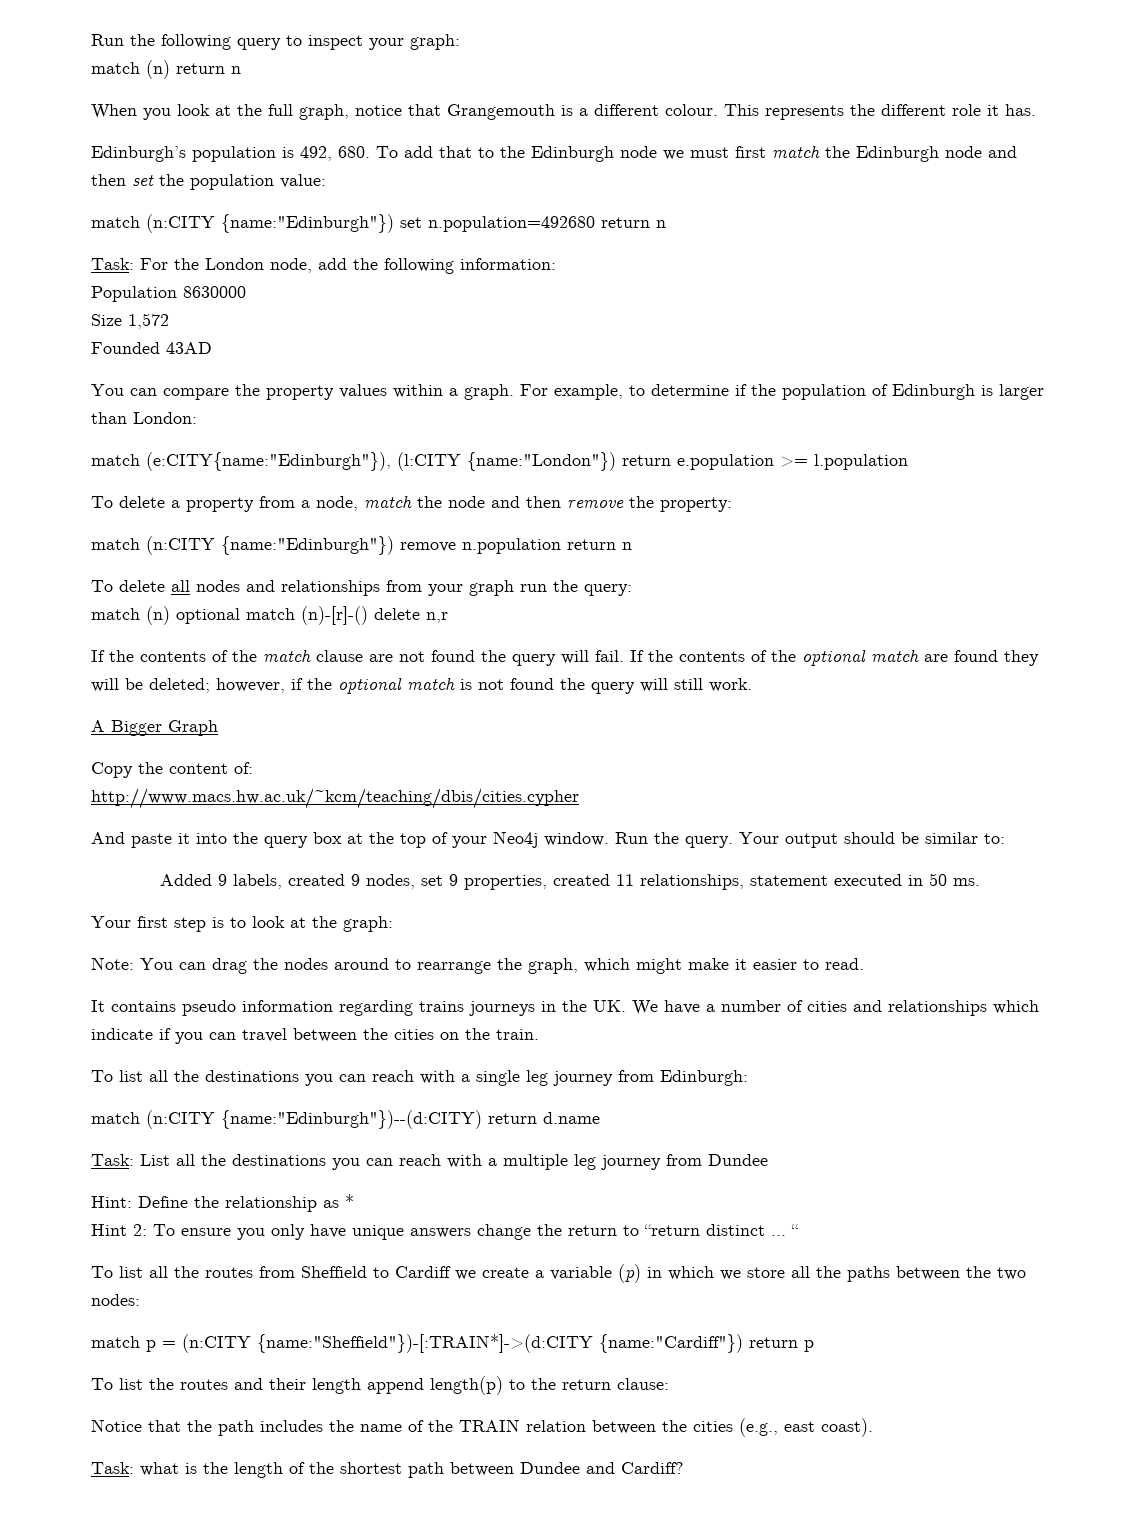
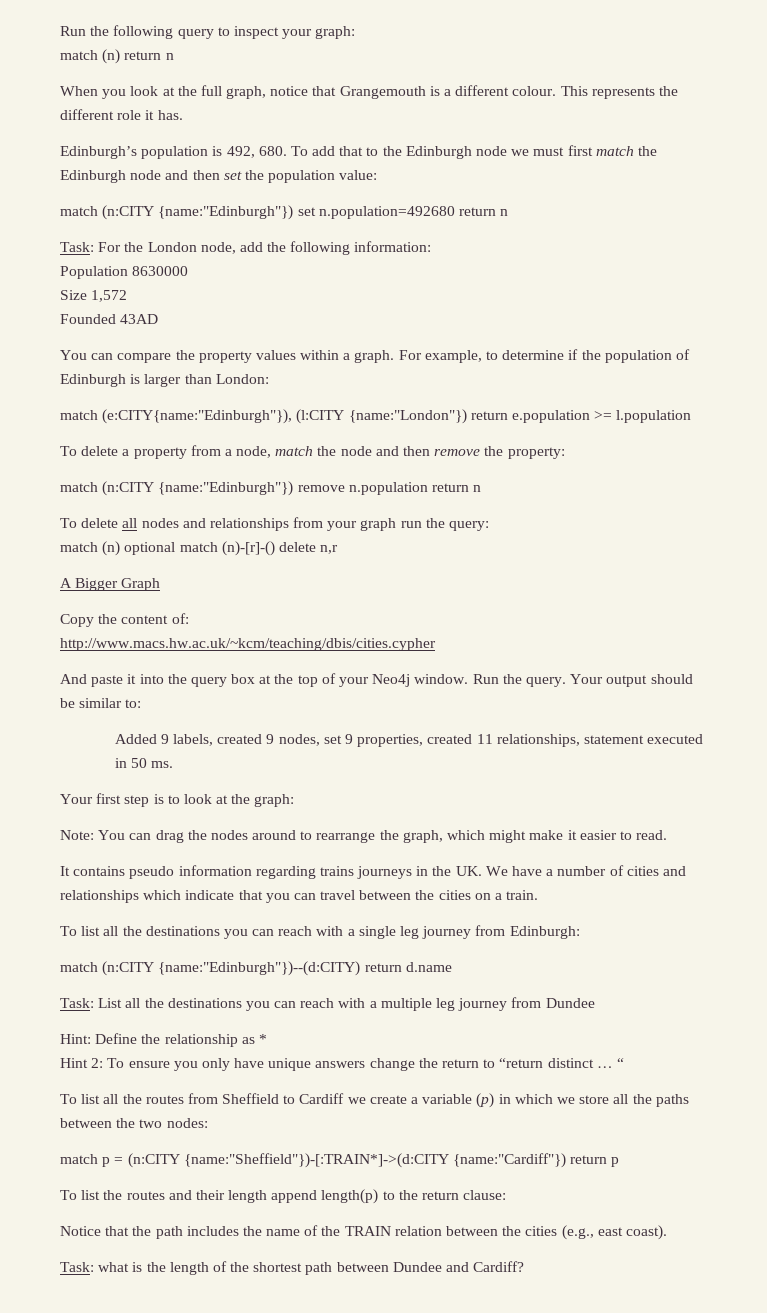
[91,649,1039,666] [91,677,752,694] // If the contents of the match clause are not found the query will fail. If the contents of the optional match are found they will be deleted; however, if the optional match is not found the query will still work. -> (339, 549) none
[159,1028,171,1040] if -> [238,890,263,900] that
[465,1028,490,1040] the -> [495,893,503,900] a

